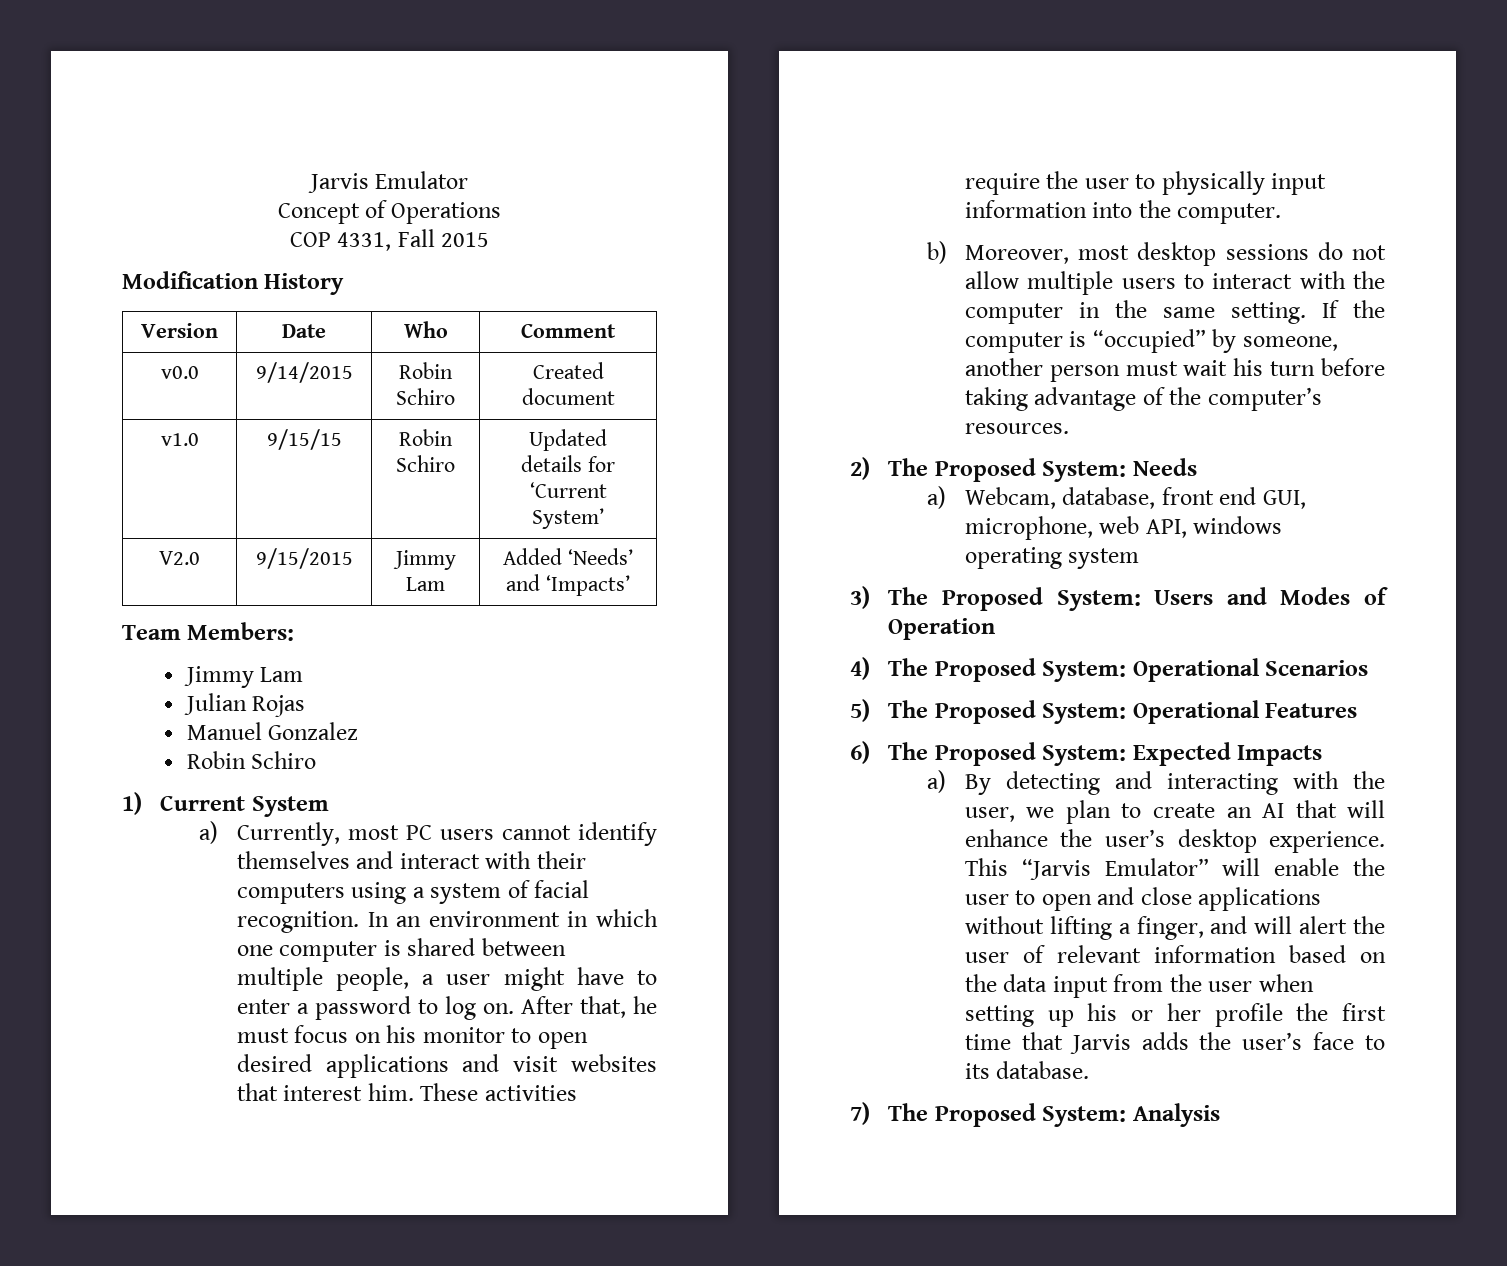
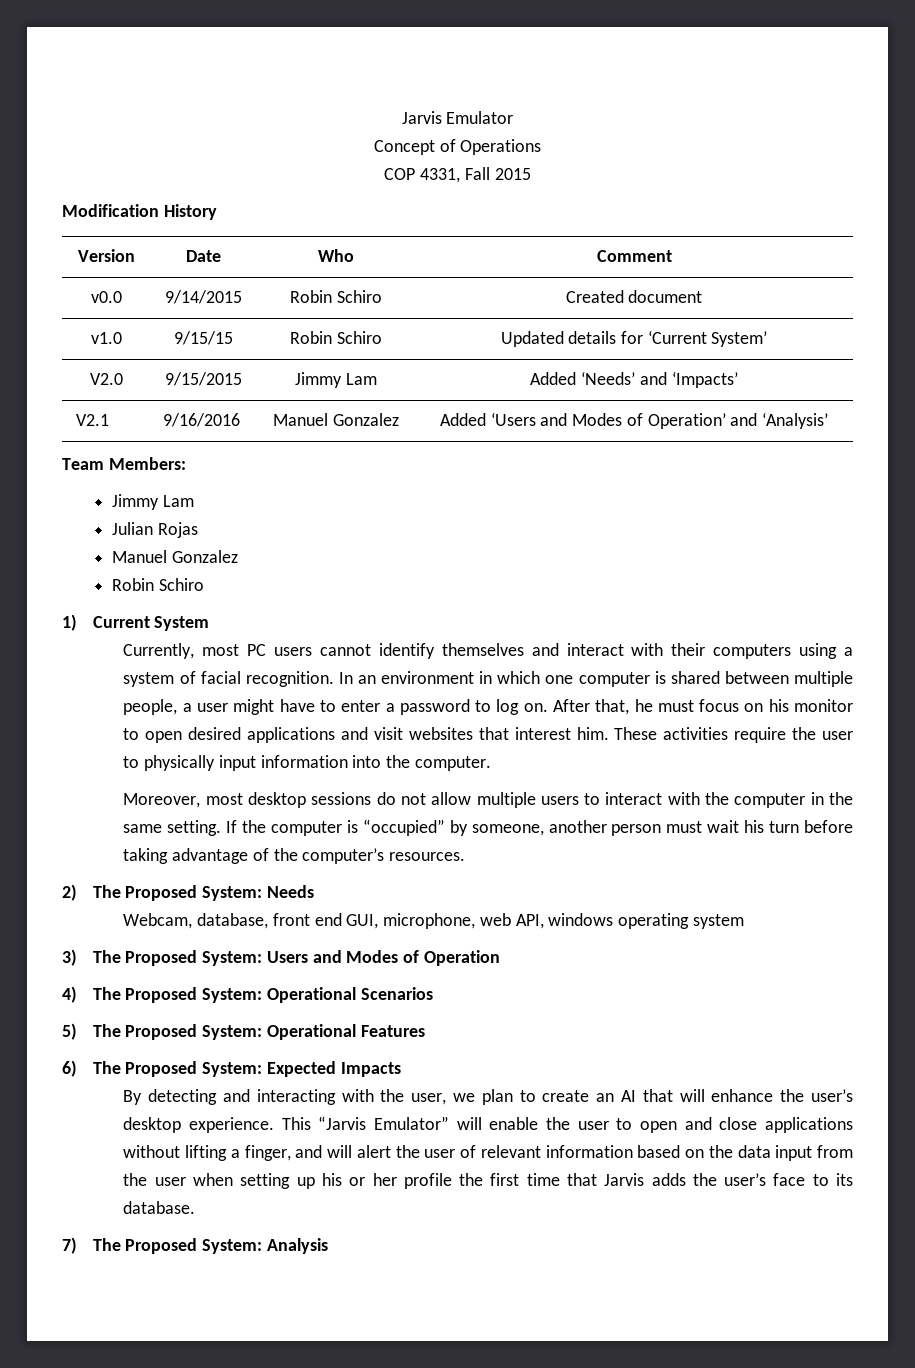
(630, 585) none -> [75,414,109,426] [162,413,240,427] [273,413,399,426] [439,413,829,429] // V2.1 | 9/16/2016 | Manuel Gonzalez | Added ‘Users and Modes of Operation’ and ‘Analysis’
[198,821,218,844] a) -> (210, 623) none
[926,241,947,264] b) -> (491, 763) none
[926,486,946,509] a) -> (314, 891) none
[926,770,946,793] a) -> (401, 1069) none

